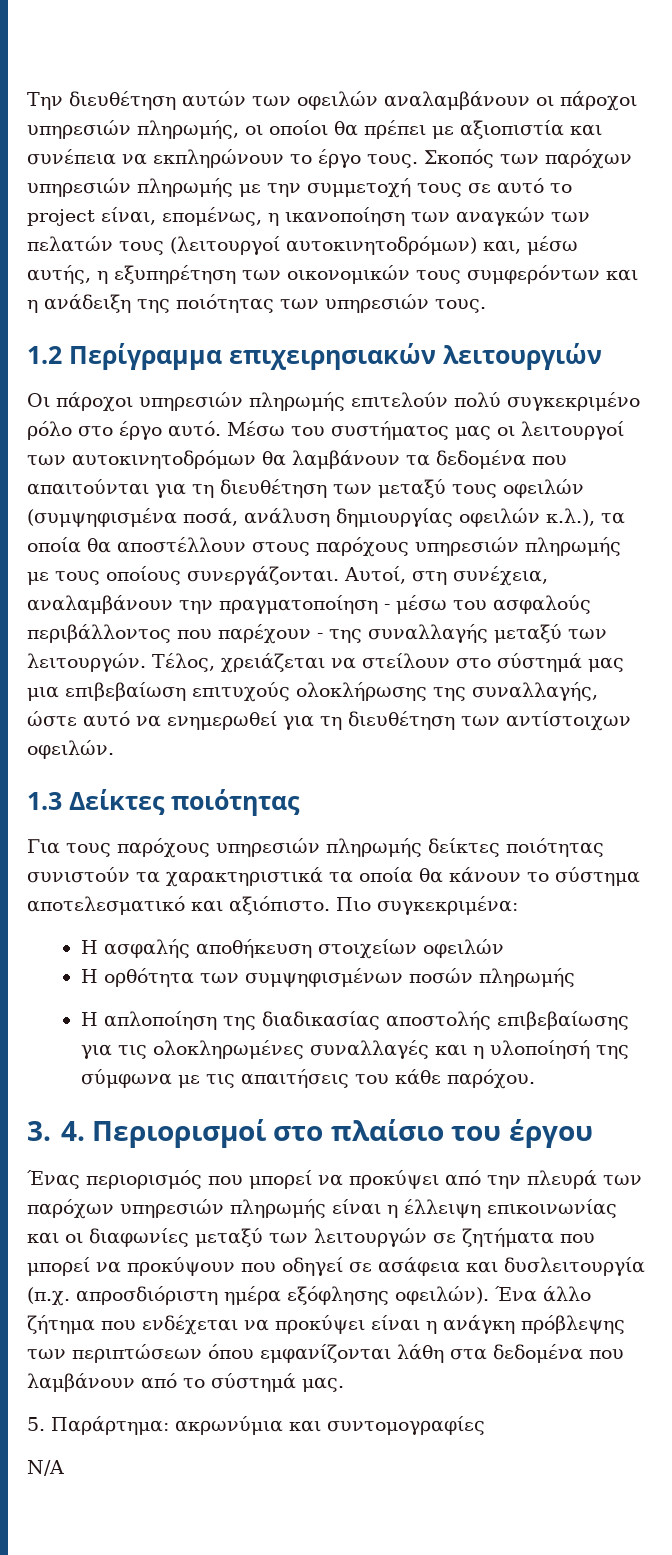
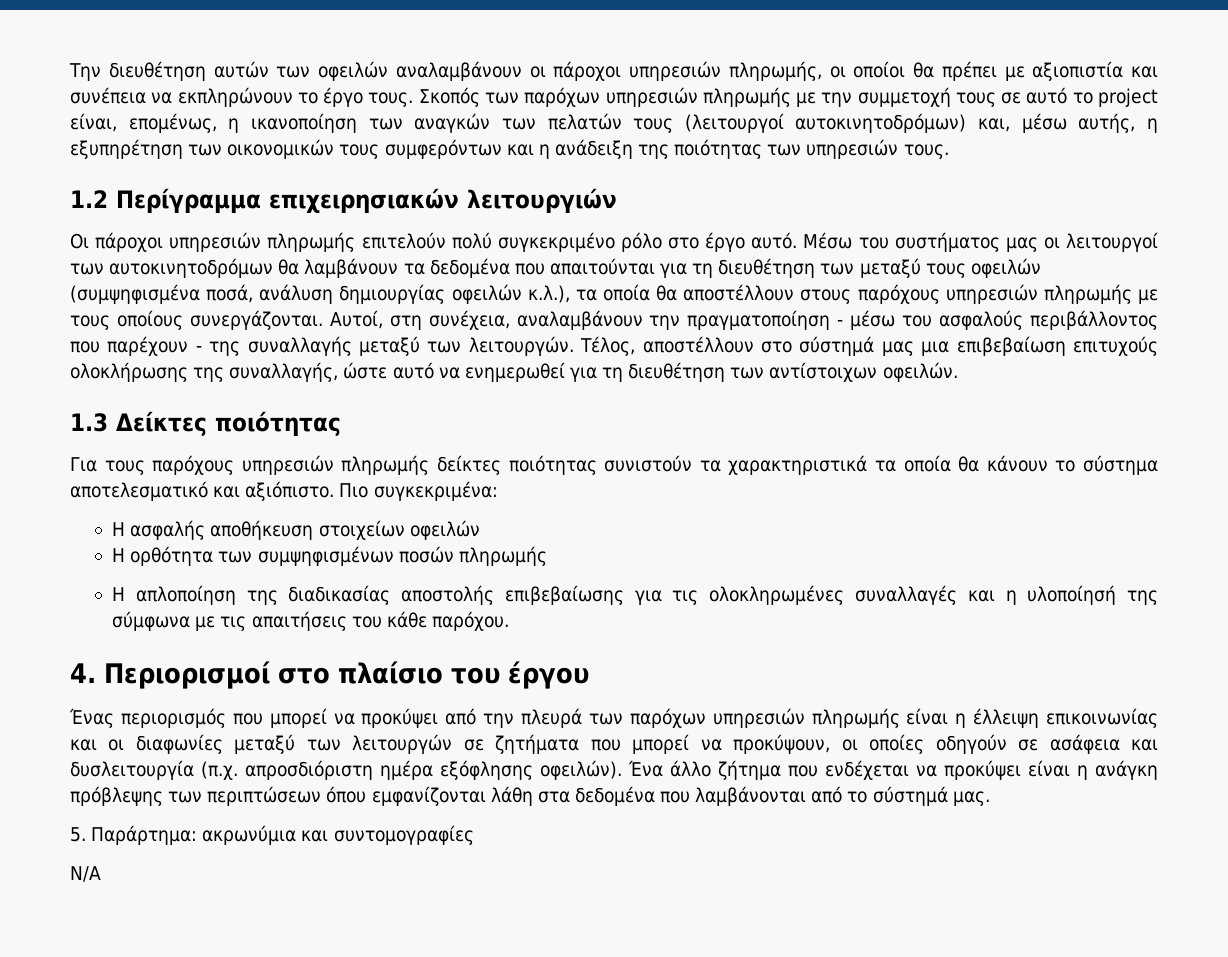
[221,653,450,673] χρειάζεται να στείλουν -> [642,336,754,353] αποστέλλουν
[27,1121,51,1141] 3. -> (509, 621) none
[127,1257,343,1276] προκύψουν που οδηγεί -> [733,734,1007,754] προκύψουν, οι οποίες οδηγούν
[27,1373,135,1392] λαμβάνουν -> [695,786,807,806] λαμβάνονται

